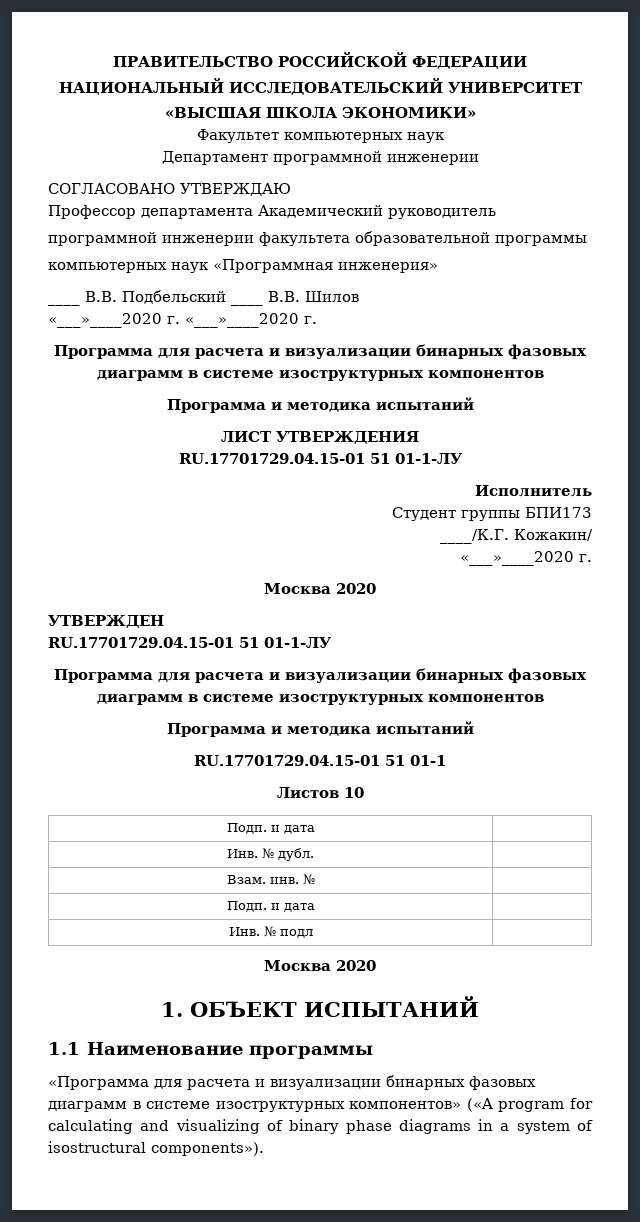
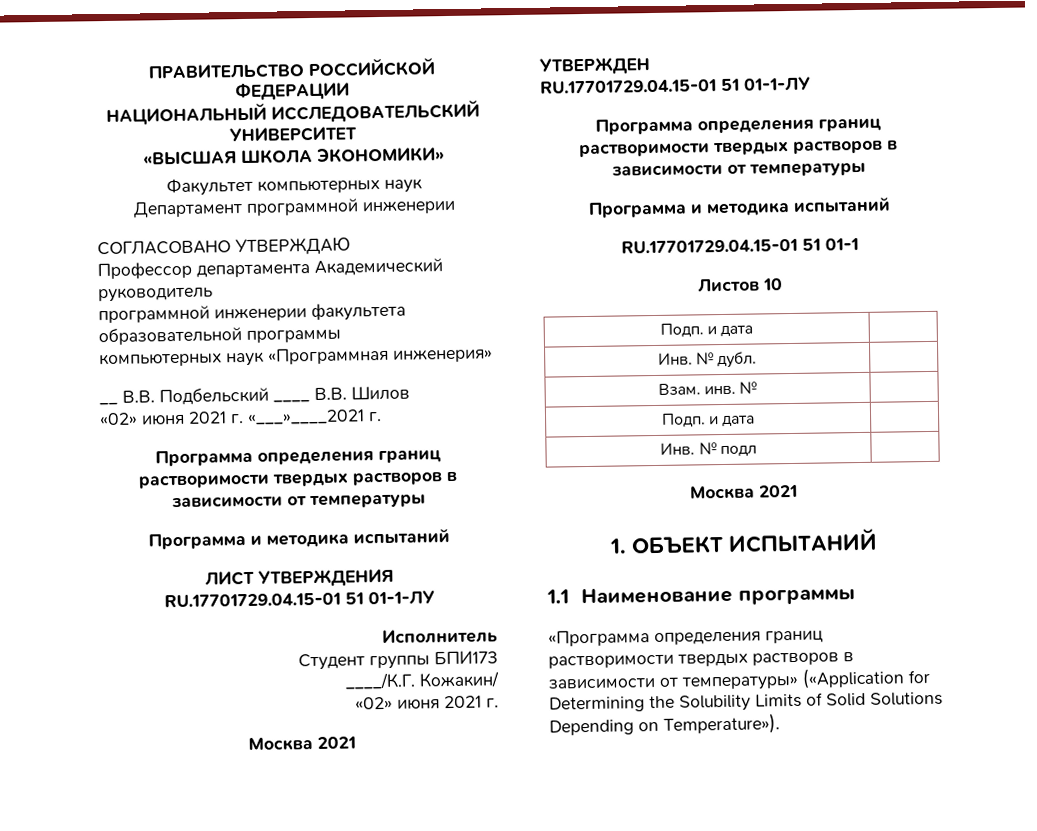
[48,302,80,306] ____ -> [99,402,118,406] __
[48,313,317,328] [54,344,587,360] [96,370,544,381] «___»____2020 г. «___»____2020 г. // Программа для расчета и визуализации бинарных фазовых диаграмм в системе изоструктурных компонентов -> [99,409,382,426] [154,448,441,467] [138,471,457,489] [171,493,426,509] «02» июня 2021 г. «___»____2021 г. // Программа определения границ растворимости твердых растворов в зависимости от температуры
[460,551,574,566] «___»____2020 -> [355,695,482,710] «02» июня 2021
[336,583,376,594] 2020 -> [316,736,356,749] 2021
[158,668,587,684] [96,694,544,705] для расчета и визуализации бинарных фазовых диаграмм в системе изоструктурных компонентов -> [696,117,881,134] [579,139,898,158] [611,161,866,177] определения границ растворимости твердых растворов в зависимости от температуры
[336,960,376,971] 2020 -> [758,484,798,498] 2021
[154,1075,536,1090] [48,1098,593,1112] [48,1119,593,1134] [48,1141,264,1156] для расчета и визуализации бинарных фазовых диаграмм в системе изоструктурных компонентов» («A program for calculating and visualizing of binary phase diagrams in a system of isostructural components»). -> [654,630,823,646] [548,652,854,669] [548,667,930,691] [549,691,943,713] [549,713,780,736] определения границ растворимости твердых растворов в зависимости от температуры» («Application for Determining the Solubility Limits of Solid Solutions Depending on Temperature»).

